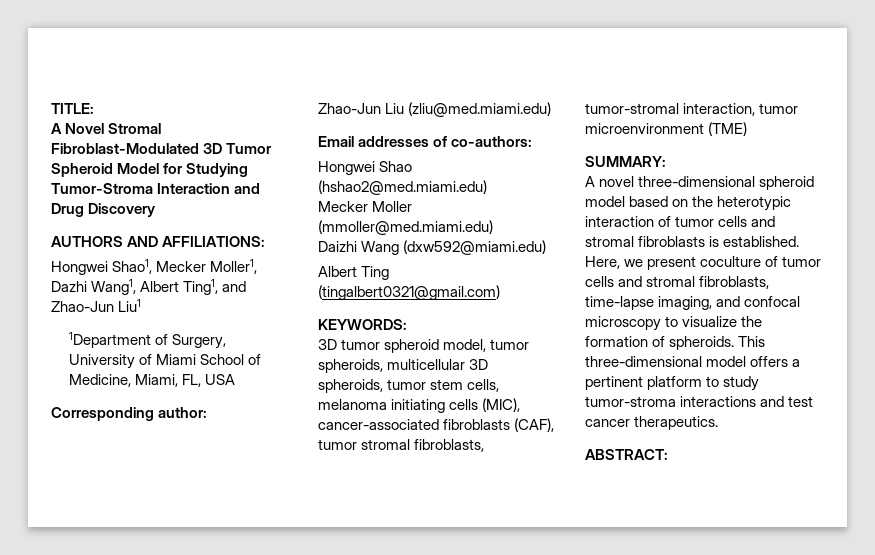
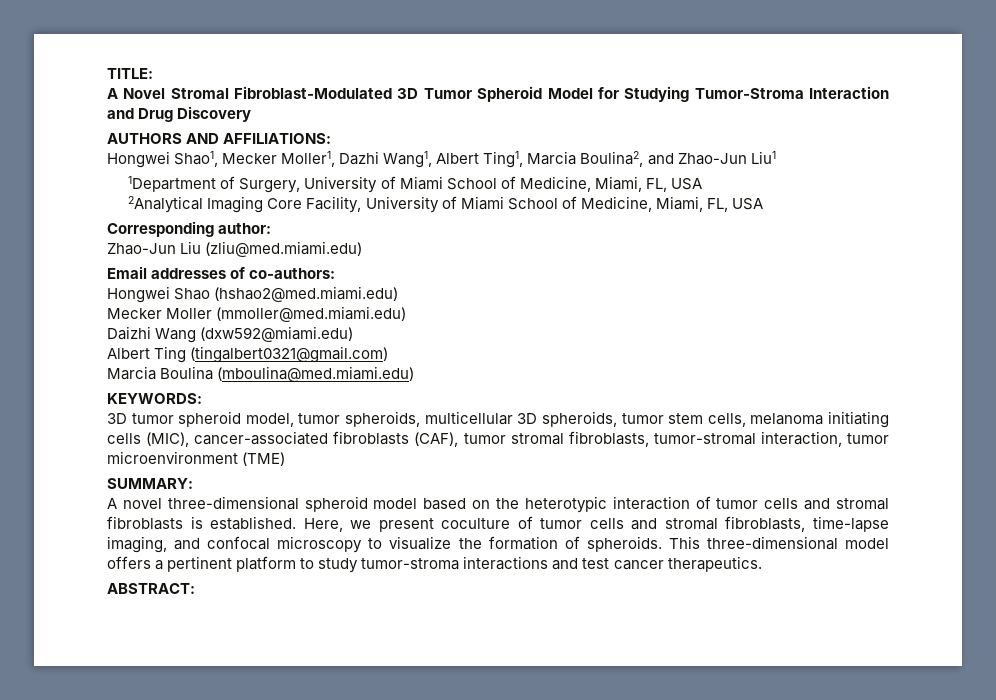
(219, 287) none -> [527,151,644,167] Marcia Boulina2,
(236, 379) none -> [128,196,763,213] // 2Analytical Imaging Core Facility, University of Miami School of Medicine, Miami, FL, USA
(500, 292) none -> [107,366,415,382] // Marcia Boulina (mboulina@med.miami.edu)

